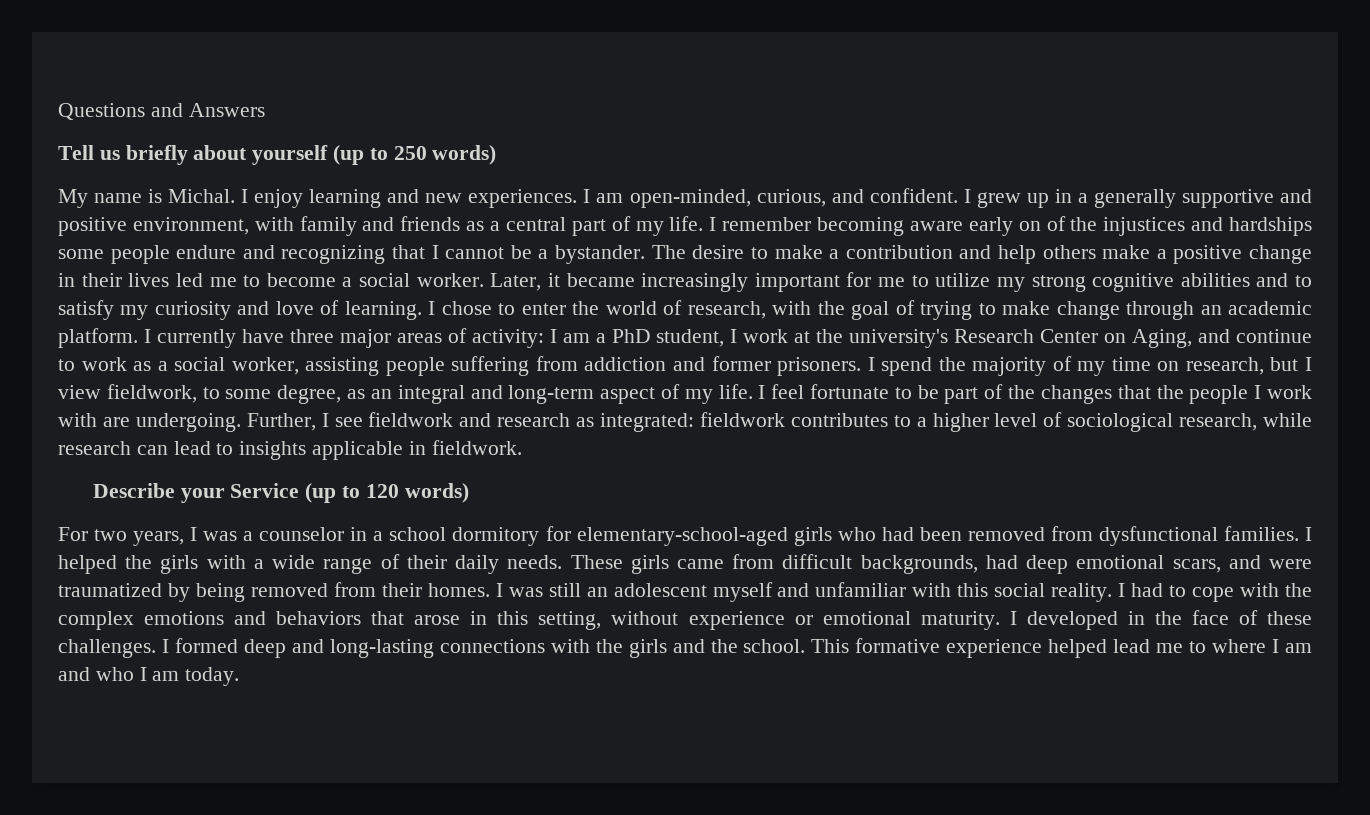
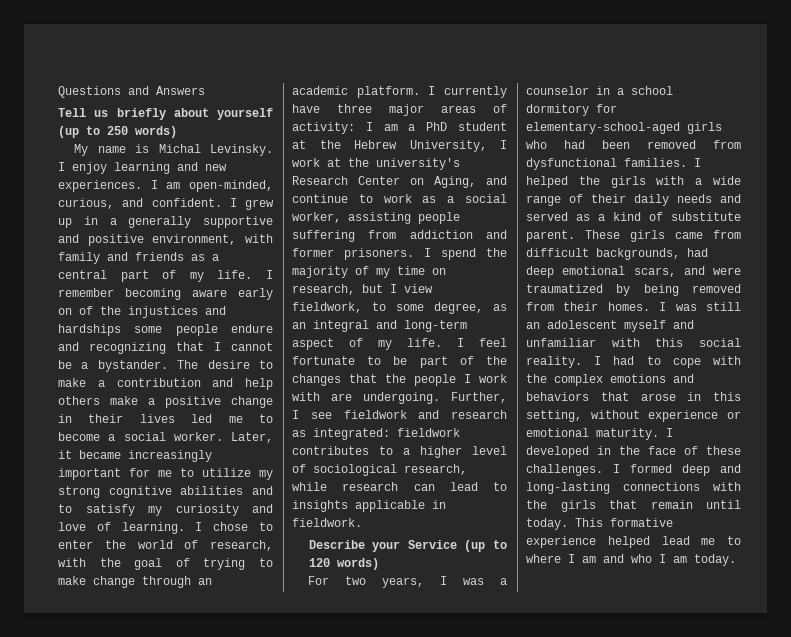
[168,189,236,203] Michal. -> [158,144,273,156] Michal Levinsky.
[656,329,725,347] student, -> [458,122,507,131] [292,140,487,152] student at the Hebrew University,
[507,555,563,569] needs. -> [677,194,741,203] [526,212,741,221] [526,230,575,242] needs and served as a kind of substitute parent.
[672,639,806,653] and the school. -> [609,500,741,509] [526,518,568,530] that remain until today.

